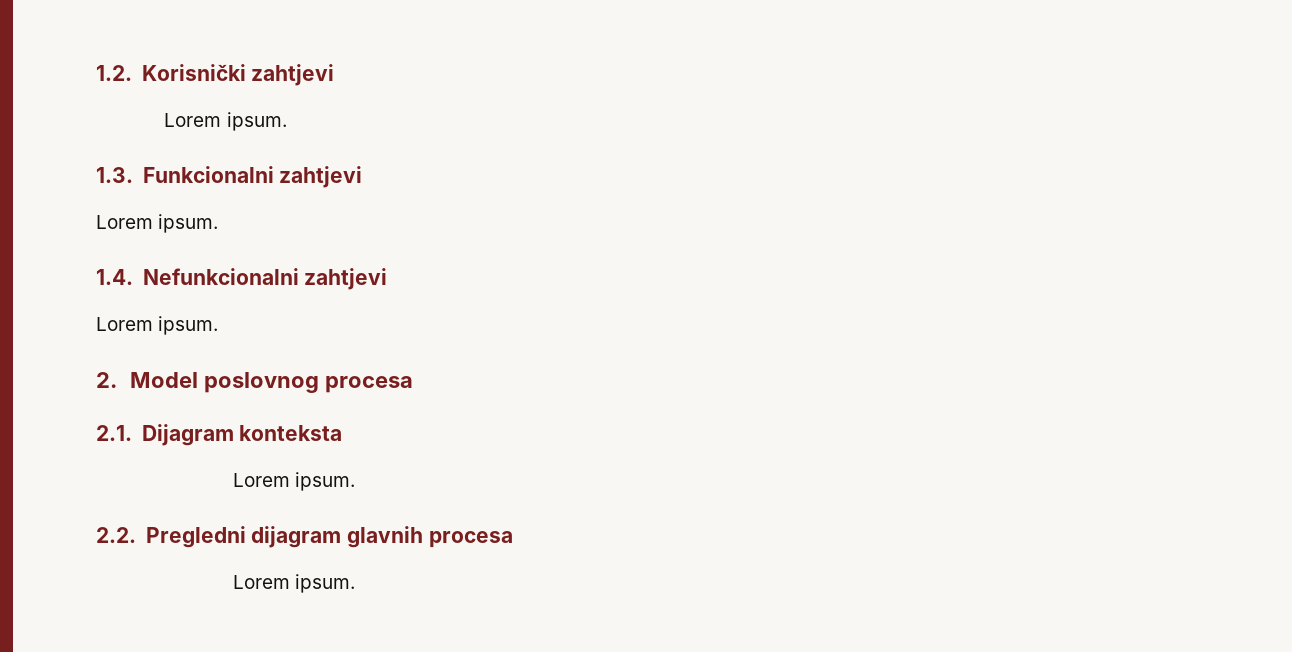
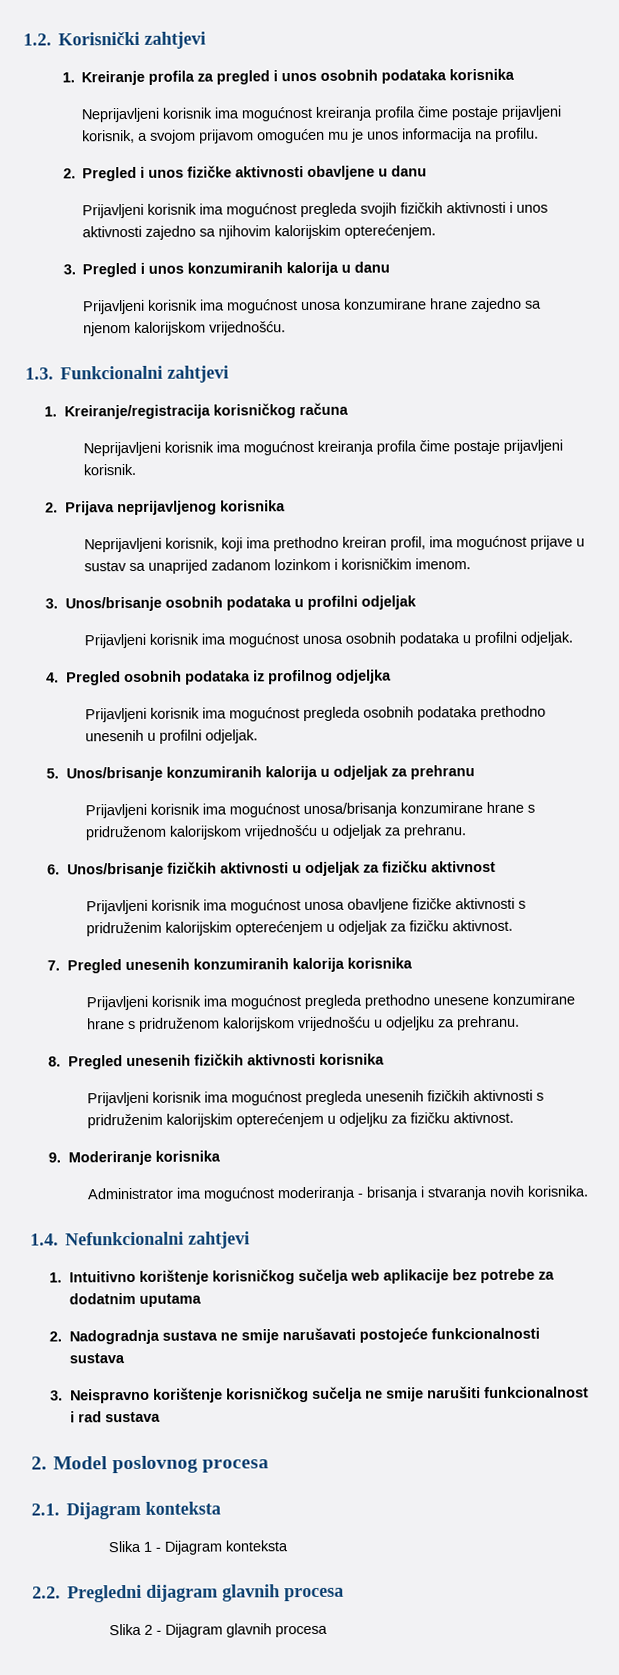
[164,112,287,131] [96,166,363,188] [96,214,219,233] [96,268,388,290] [96,316,219,335] Lorem ipsum. // 1.3. Funkcionalni zahtjevi // Lorem ipsum. // 1.4. Nefunkcionalni zahtjevi // Lorem ipsum. -> [61,68,516,86] [81,105,562,123] [82,127,540,144] [62,165,428,182] [82,201,549,219] [82,224,437,240] [62,261,391,278] [82,297,543,315] [83,321,287,337] [25,365,230,383] [44,402,349,420] [83,439,564,457] [83,463,137,476] [45,500,286,516] [84,535,586,553] [84,558,472,574] [45,595,417,612] [84,631,574,649] [46,669,392,686] [85,705,547,723] [85,729,259,744] [46,765,475,782] [85,801,536,819] [85,824,468,841] [47,860,496,878] [86,897,527,915] [86,919,514,937] [47,957,413,974] [86,993,576,1011] [87,1015,521,1032] [48,1053,385,1070] [87,1089,545,1107] [87,1111,515,1129] [48,1150,221,1166] [87,1185,590,1202] [30,1231,251,1249] [49,1268,555,1285] [68,1292,202,1307] [49,1327,540,1345] [68,1353,125,1364] [50,1386,589,1404] [69,1411,161,1423] 1. Kreiranje profila za pregled i unos osobnih podataka korisnika // Neprijavljeni korisnik ima mogućnost kreiranja profila čime postaje prijavljeni korisnik, a svojom prijavom omogućen mu je unos informacija na profilu. // 2. Pregled i unos fizičke aktivnosti obavljene u danu // Prijavljeni korisnik ima mogućnost pregleda svojih fizičkih aktivnosti i unos aktivnosti zajedno sa njihovim kalorijskim opterećenjem. // 3. Pregled i unos konzumiranih kalorija u danu // Prijavljeni korisnik ima mogućnost unosa konzumirane hrane zajedno sa njenom kalorijskom vrijednošću. // 1.3. Funkcionalni zahtjevi // 1. Kreiranje/registracija korisničkog računa // Neprijavljeni korisnik ima mogućnost kreiranja profila čime postaje prijavljeni korisnik. // 2. Prijava neprijavljenog korisnika // Neprijavljeni korisnik, koji ima prethodno kreiran profil, ima mogućnost prijave u sustav sa unaprijed zadanom lozinkom i korisničkim imenom. // 3. Unos/brisanje osobnih podataka u profilni odjeljak // Prijavljeni korisnik ima mogućnost unosa osobnih podataka u profilni odjeljak. // 4. Pregled osobnih podataka iz profilnog odjeljka // Prijavljeni korisnik ima mogućnost pregleda osobnih podataka prethodno unesenih u profilni odjeljak. // 5. Unos/brisanje konzumiranih kalorija u odjeljak za prehranu // Prijavljeni korisnik ima mogućnost unosa/brisanja konzumirane hrane s pridruženom kalorijskom vrijednošću u odjeljak za prehranu. // 6. Unos/brisanje fizičkih aktivnosti u odjeljak za fizičku aktivnost // Prijavljeni korisnik ima mogućnost unosa obavljene fizičke aktivnosti s pridruženim kalorijskim opterećenjem u odjeljak za fizičku aktivnost. // 7. Pregled unesenih konzumiranih kalorija korisnika // Prijavljeni korisnik ima mogućnost pregleda prethodno unesene konzumirane hrane s pridruženom kalorijskom vrijednošću u odjeljku za prehranu. // 8. Pregled unesenih fizičkih aktivnosti korisnika // Prijavljeni korisnik ima mogućnost pregleda unesenih fizičkih aktivnosti s pridruženim kalorijskim opterećenjem u odjeljku za fizičku aktivnost. // 9. Moderiranje korisnika // Administrator ima mogućnost moderiranja - brisanja i stvaranja novih korisnika. // 1.4. Nefunkcionalni zahtjevi // 1. Intuitivno korištenje korisničkog sučelja web aplikacije bez potrebe za dodatnim uputama // 2. Nadogradnja sustava ne smije narušavati postojeće funkcionalnosti sustava // 3. Neispravno korištenje korisničkog sučelja ne smije narušiti funkcionalnost i rad sustava
[232,472,355,491] Lorem ipsum. -> [108,1540,289,1555] Slika 1 - Dijagram konteksta
[232,574,355,593] Lorem ipsum. -> [109,1623,329,1638] Slika 2 - Dijagram glavnih procesa

